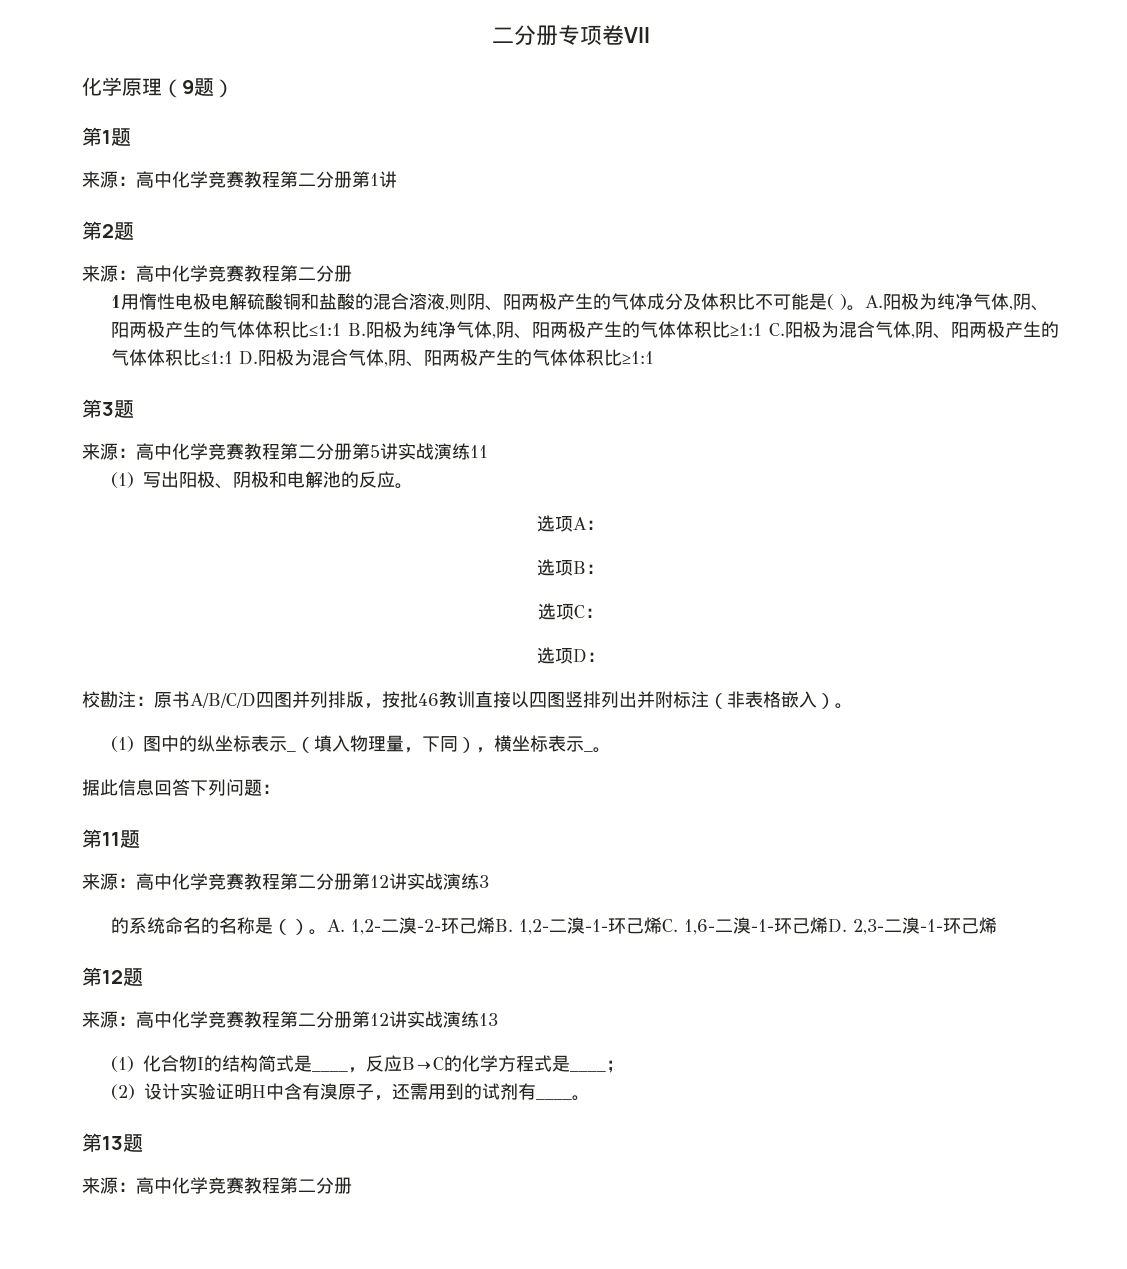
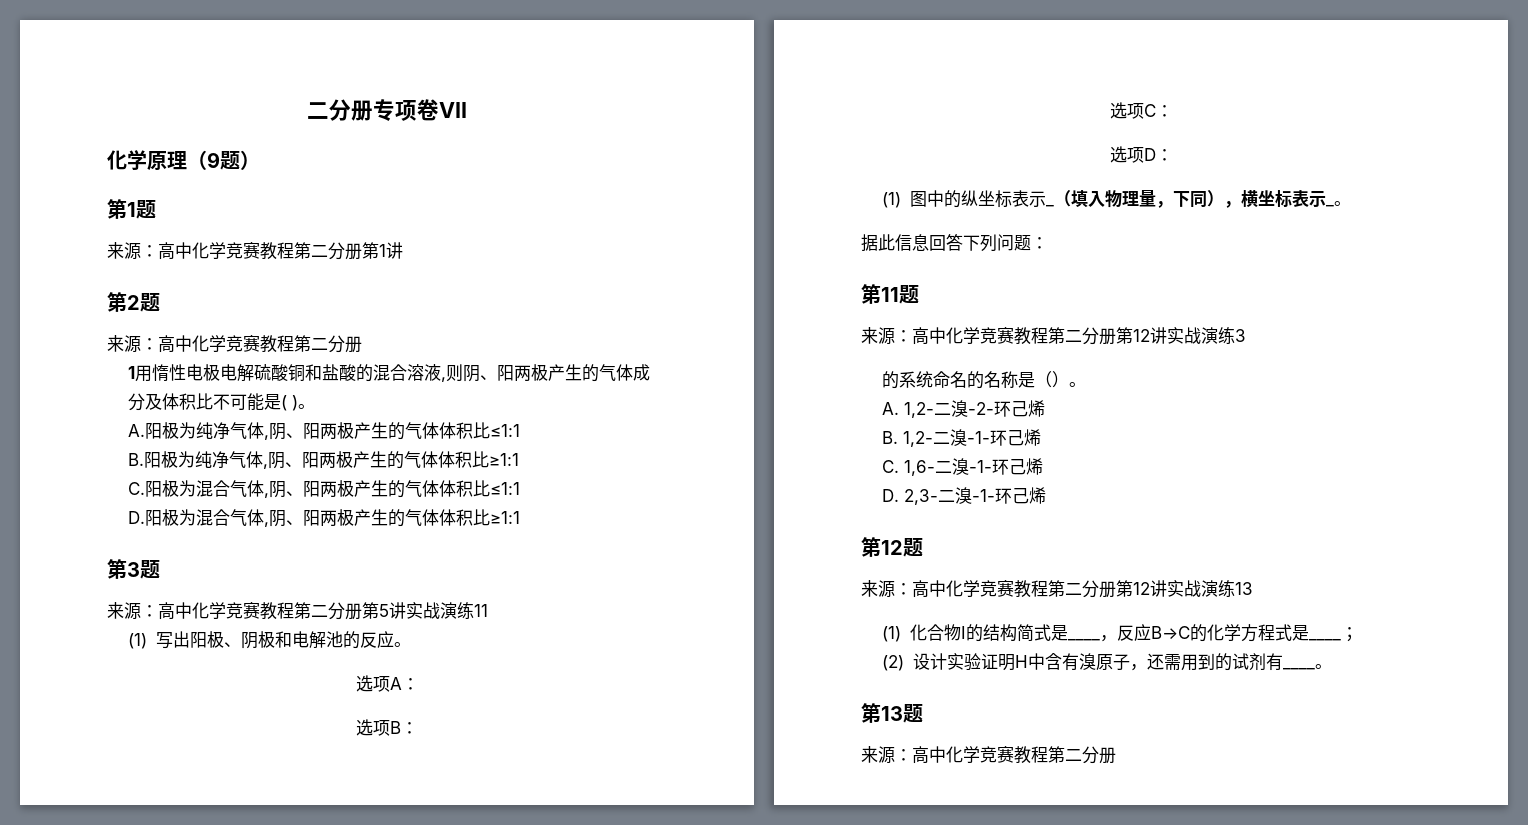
(866, 308) none -> (316, 406) //
(342, 329) none -> (521, 430) //
(763, 329) none -> (520, 459) //
(234, 357) none -> (521, 488) //
[82,691,853,709] // 校勘注：原书A/B/C/D四图并列排版，按批46教训直接以四图竖排列出并附标注（非表格嵌入）。 -> (1173, 155) none
(328, 932) none -> (1087, 384) //
(496, 925) none -> (1046, 408) //
(663, 925) none -> (1042, 437) //
(829, 925) none -> (1044, 466) //

